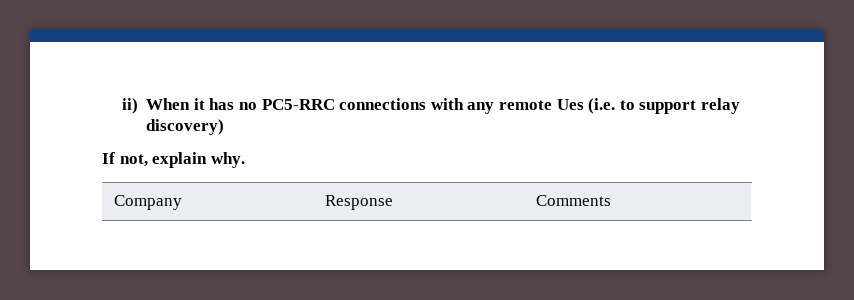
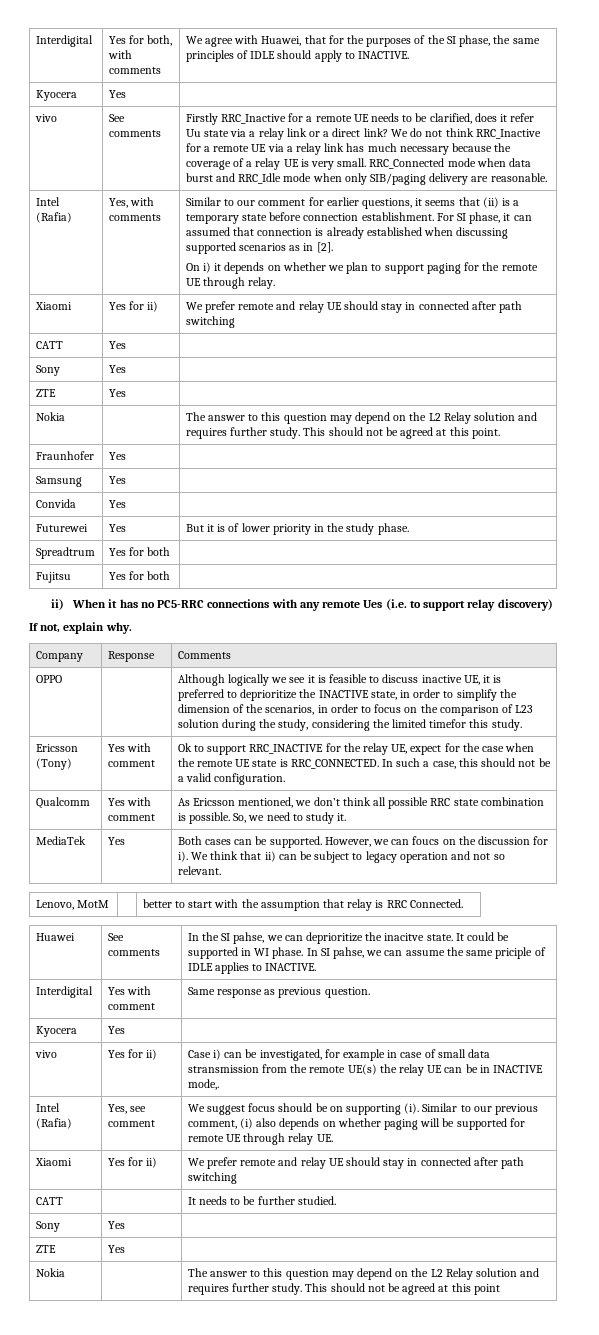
(121, 106) none -> [35,35,93,47] [108,35,173,46] [107,50,132,59] [108,67,161,74] [185,35,540,47] [185,50,409,62] [35,90,77,101] [108,90,126,98] [34,114,57,122] [108,114,125,122] [108,130,161,137] [185,113,535,125] [185,128,541,140] [185,143,512,155] [185,158,532,170] [185,173,547,185] [35,197,60,206] [35,212,72,223] [108,197,154,208] [108,214,161,221] [185,197,520,209] [185,212,532,224] [185,227,509,239] [185,242,333,254] [185,262,538,274] [185,277,276,289] [34,302,72,310] [108,301,159,312] [185,301,523,313] [185,316,235,328] [35,341,63,349] [108,341,126,349] [35,365,60,376] [108,365,126,373] [35,389,56,397] [108,389,126,397] [35,412,65,421] [185,412,538,424] [185,427,500,439] [35,451,94,460] [108,452,126,460] [35,476,82,487] [108,476,126,484] [35,499,76,508] [108,500,126,508] [35,524,88,532] [108,524,126,532] [185,523,409,535] [35,547,95,559] [108,547,171,556] [35,572,71,583] [108,571,171,580] Interdigital | Yes for both, with comments | We agree with Huawei, that for the purposes of the SI phase, the same principles of IDLE should apply to INACTIVE. // Kyocera | Yes | // vivo | See comments | Firstly RRC_Inactive for a remote UE needs to be clarified, does it refer Uu state via a relay link or a direct link? We do not think RRC_Inactive for a remote UE via a relay link has much necessary because the coverage of a relay UE is very small. RRC_Connected mode when data burst and RRC_Idle mode when only SIB/paging delivery are reasonable. // Intel (Rafia) | Yes, with comments | Similar to our comment for earlier questions, it seems that (ii) is a temporary state before connection establishment. For SI phase, it can assumed that connection is already established when discussing supported scenarios as in [2]. // On i) it depends on whether we plan to support paging for the remote UE through relay. // Xiaomi | Yes for ii) | We prefer remote and relay UE should stay in connected after path switching // CATT | Yes | // Sony | Yes | // ZTE | Yes | // Nokia | | The answer to this question may depend on the L2 Relay solution and requires further study. This should not be agreed at this point. // Fraunhofer | Yes | // Samsung | Yes | // Convida | Yes | // Futurewei | Yes | But it is of lower priority in the study phase. // Spreadtrum | Yes for both | // Fujitsu | Yes for both | //
(612, 200) none -> [35,675,62,683] [177,674,502,686] [177,689,517,701] [177,704,534,716] [177,719,522,731] [35,744,78,752] [35,758,72,770] [107,743,151,752] [107,760,155,767] [177,743,535,755] [177,758,551,769] [177,773,286,785] [35,797,90,809] [107,797,151,806] [107,814,155,821] [177,797,544,809] [177,812,347,824] [35,836,86,845] [107,837,125,845] [177,836,549,848] [177,851,505,863] [177,866,221,875] [35,900,109,910] [142,899,463,911] [35,933,75,941] [107,933,124,941] [107,949,160,956] [187,932,510,944] [187,947,546,959] [187,962,317,974] [35,986,93,998] [107,986,151,995] [107,1003,155,1010] [187,987,370,998] [35,1026,77,1037] [107,1026,125,1034] [34,1050,57,1058] [107,1049,158,1060] [187,1049,491,1061] [187,1064,544,1076] [187,1079,219,1090] [35,1103,60,1112] [35,1118,72,1129] [107,1104,146,1114] [107,1120,155,1127] [187,1103,539,1115] [187,1118,525,1130] [187,1133,333,1145] [34,1158,72,1166] [107,1157,158,1168] [187,1157,525,1169] [187,1172,237,1184] [35,1197,63,1205] [187,1196,336,1205] [35,1221,60,1232] [107,1221,125,1229] [35,1245,56,1253] [107,1245,125,1253] [35,1268,65,1277] [187,1268,540,1280] [187,1283,500,1295] // OPPO | | Although logically we see it is feasible to discuss inactive UE, it is preferred to deprioritize the INACTIVE state, in order to simplify the dimension of the scenarios, in order to focus on the comparison of L23 solution during the study, considering the limited timefor this study. // Ericsson (Tony) | Yes with comment | Ok to support RRC_INACTIVE for the relay UE, expect for the case when the remote UE state is RRC_CONNECTED. In such a case, this should not be a valid configuration. // Qualcomm | Yes with comment | As Ericsson mentioned, we don’t think all possible RRC state combination is possible. So, we need to study it. // MediaTek | Yes | Both cases can be supported. However, we can foucs on the discussion for i). We think that ii) can be subject to legacy operation and not so relevant. // Lenovo, MotM | | better to start with the assumption that relay is RRC Connected. // Huawei | See comments | In the SI pahse, we can deprioritize the inacitve state. It could be supported in WI phase. In SI pahse, we can assume the same priciple of IDLE applies to INACTIVE. // Interdigital | Yes with comment | Same response as previous question. // Kyocera | Yes | // vivo | Yes for ii) | Case i) can be investigated, for example in case of small data stransmission from the remote UE(s) the relay UE can be in INACTIVE mode,. // Intel (Rafia) | Yes, see comment | We suggest focus should be on supporting (i). Similar to our previous comment, (i) also depends on whether paging will be supported for remote UE through relay UE. // Xiaomi | Yes for ii) | We prefer remote and relay UE should stay in connected after path switching // CATT | | It needs to be further studied. // Sony | Yes | // ZTE | Yes | // Nokia | | The answer to this question may depend on the L2 Relay solution and requires further study. This should not be agreed at this point

